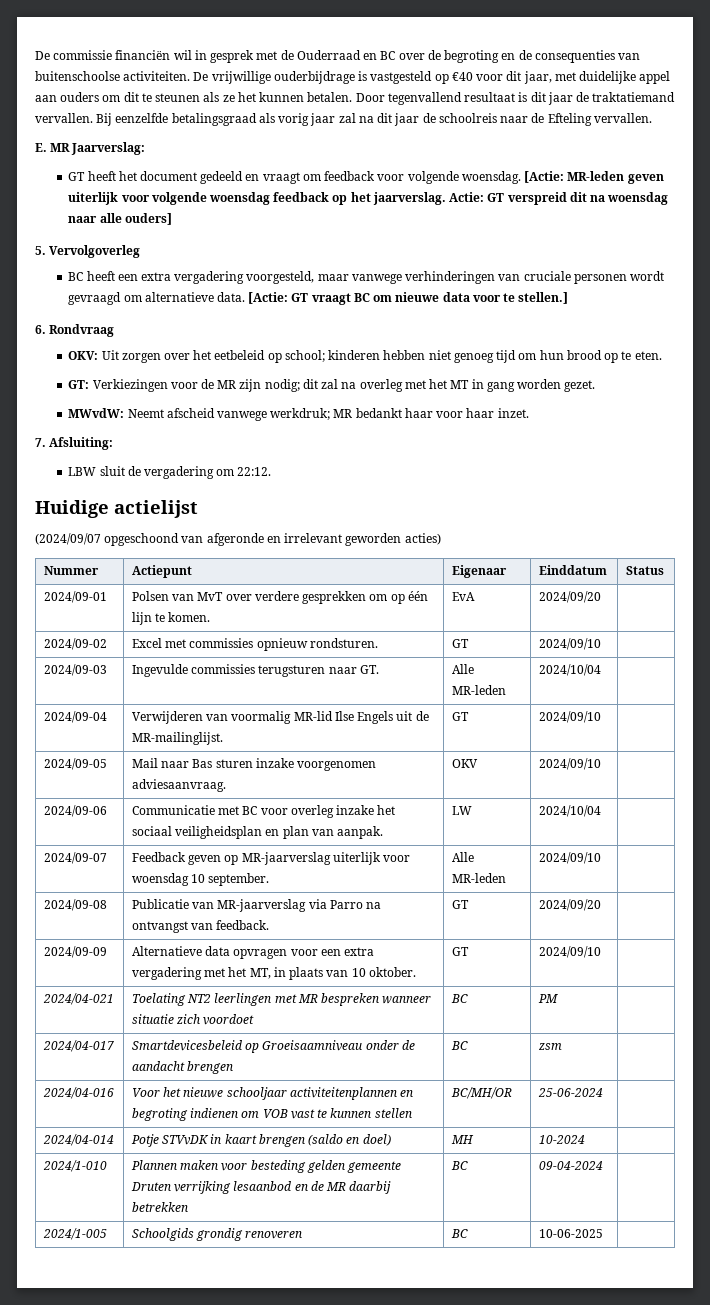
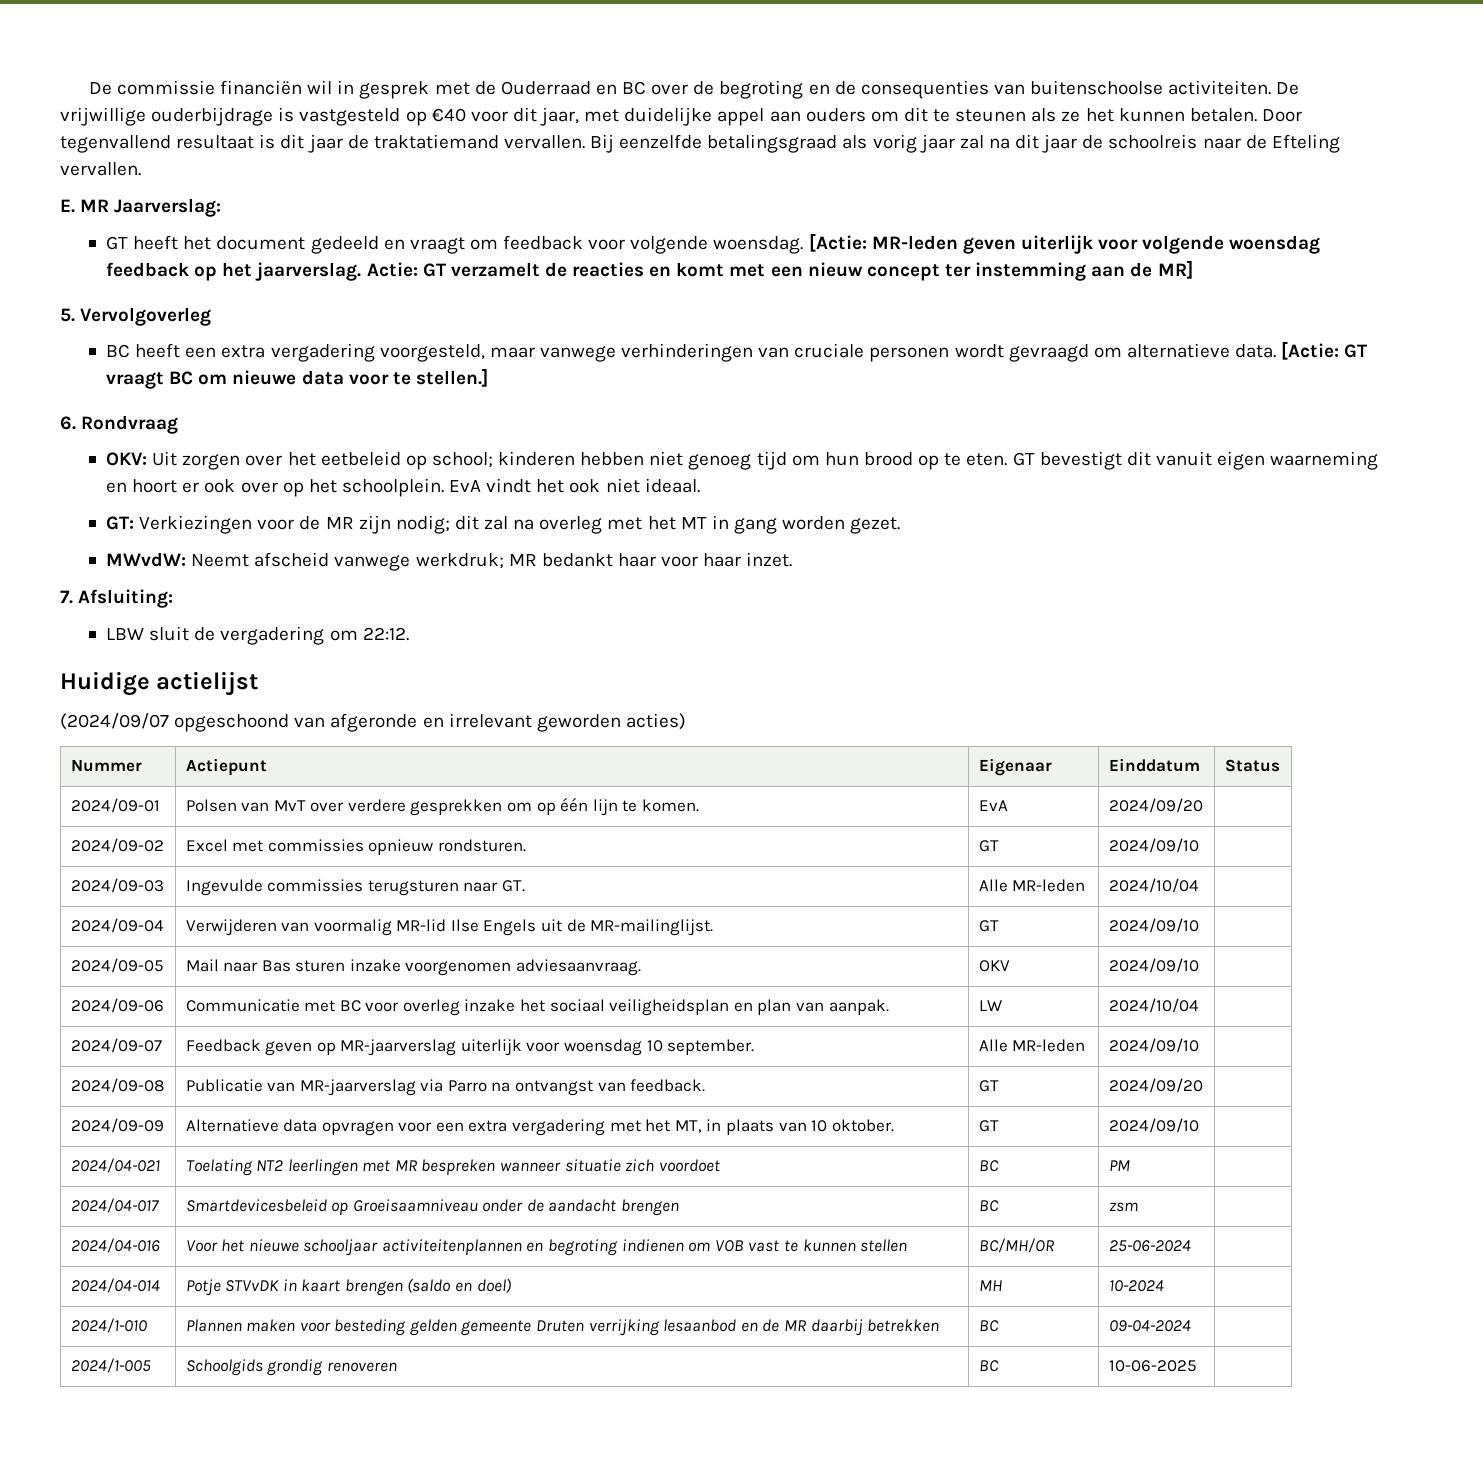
[507,192,669,205] [68,213,172,225] verspreid dit na woensdag naar alle ouders] -> [450,260,1193,281] verzamelt de reacties en komt met een nieuw concept ter instemming aan de MR]
(662, 355) none -> [1012,451,1379,470] [106,478,700,497] GT bevestigt dit vanuit eigen waarneming en hoort er ook over op het schoolplein. EvA vindt het ook niet ideaal.

